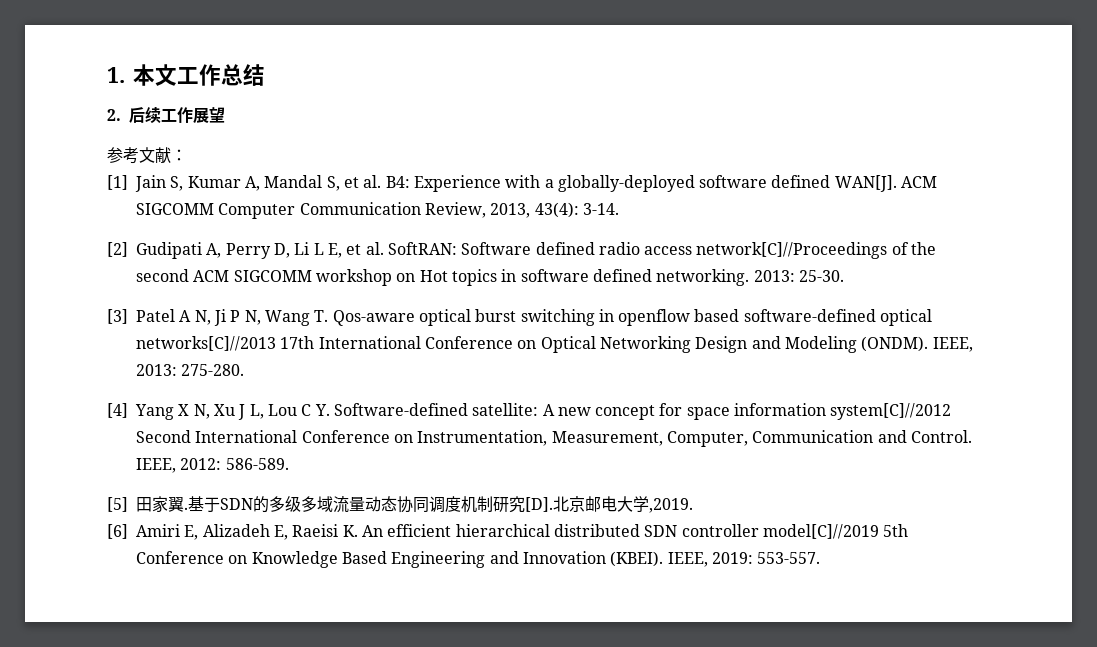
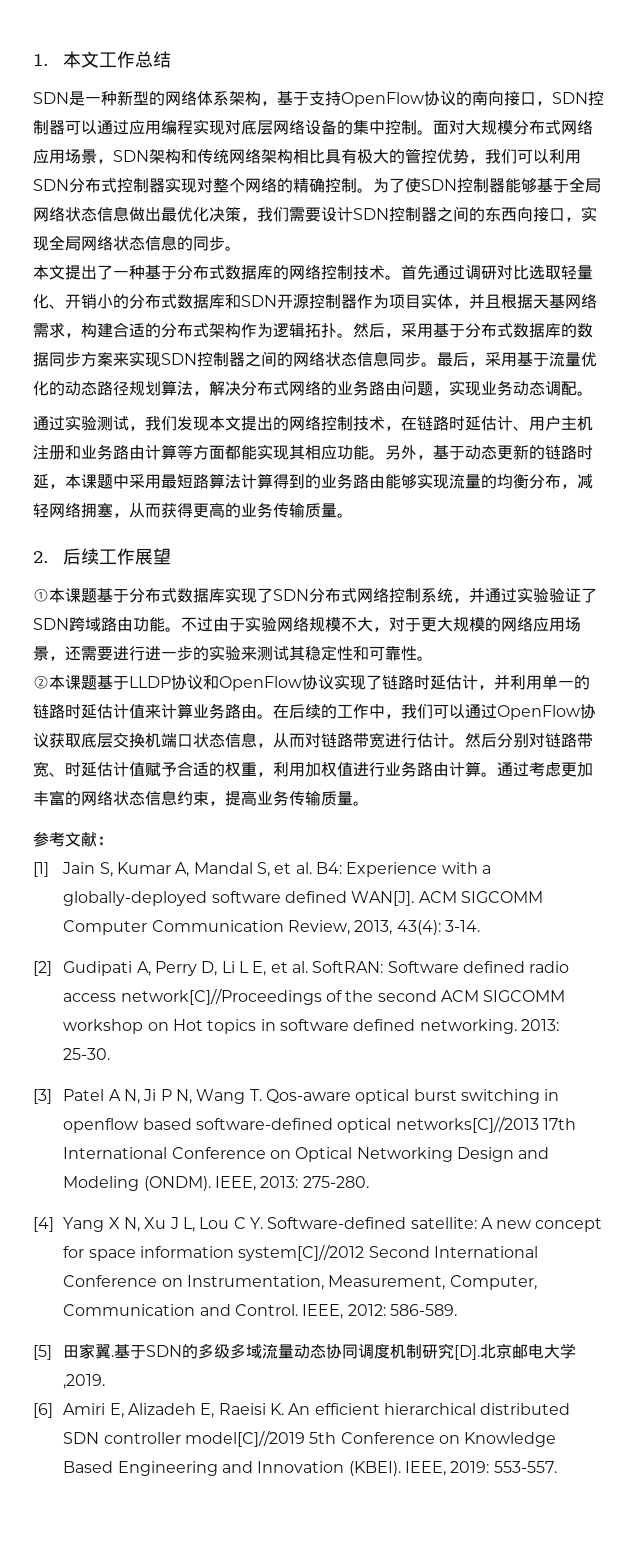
[107,107,225,124] 2.后续工作展望 -> [33,90,604,107] [33,119,593,135] [33,148,581,164] [33,177,601,193] [33,206,597,222] [33,235,241,251] [33,264,593,280] [33,293,597,309] [33,322,593,338] [33,351,597,367] [33,380,593,396] [33,415,593,431] [33,444,593,460] [33,473,593,489] [33,502,353,518] [33,548,172,565] [33,587,597,603] [33,616,581,632] [33,645,433,661] [33,674,590,691] [33,703,596,720] [33,732,593,748] [33,761,593,777] [33,790,369,806] SDN是一种新型的网络体系架构，基于支持OpenFlow协议的南向接口，SDN控制器可以通过应用编程实现对底层网络设备的集中控制。面对大规模分布式网络应用场景，SDN架构和传统网络架构相比具有极大的管控优势，我们可以利用SDN分布式控制器实现对整个网络的精确控制。为了使SDN控制器能够基于全局网络状态信息做出最优化决策，我们需要设计SDN控制器之间的东西向接口，实现全局网络状态信息的同步。 // 本文提出了一种基于分布式数据库的网络控制技术。首先通过调研对比选取轻量化、开销小的分布式数据库和SDN开源控制器作为项目实体，并且根据天基网络需求，构建合适的分布式架构作为逻辑拓扑。然后，采用基于分布式数据库的数据同步方案来实现SDN控制器之间的网络状态信息同步。最后，采用基于流量优化的动态路径规划算法，解决分布式网络的业务路由问题，实现业务动态调配。 // 通过实验测试，我们发现本文提出的网络控制技术，在链路时延估计、用户主机注册和业务路由计算等方面都能实现其相应功能。另外，基于动态更新的链路时延，本课题中采用最短路算法计算得到的业务路由能够实现流量的均衡分布，减轻网络拥塞，从而获得更高的业务传输质量。 // 2.后续工作展望 // ①本课题基于分布式数据库实现了SDN分布式网络控制系统，并通过实验验证了SDN跨域路由功能。不过由于实验网络规模不大，对于更大规模的网络应用场景，还需要进行进一步的实验来测试其稳定性和可靠性。 // ②本课题基于LLDP协议和OpenFlow协议实现了链路时延估计，并利用单一的链路时延估计值来计算业务路由。在后续的工作中，我们可以通过OpenFlow协议获取底层交换机端口状态信息，从而对链路带宽进行估计。然后分别对链路带宽、时延估计值赋予合适的权重，利用加权值进行业务路由计算。通过考虑更加丰富的网络状态信息约束，提高业务传输质量。

